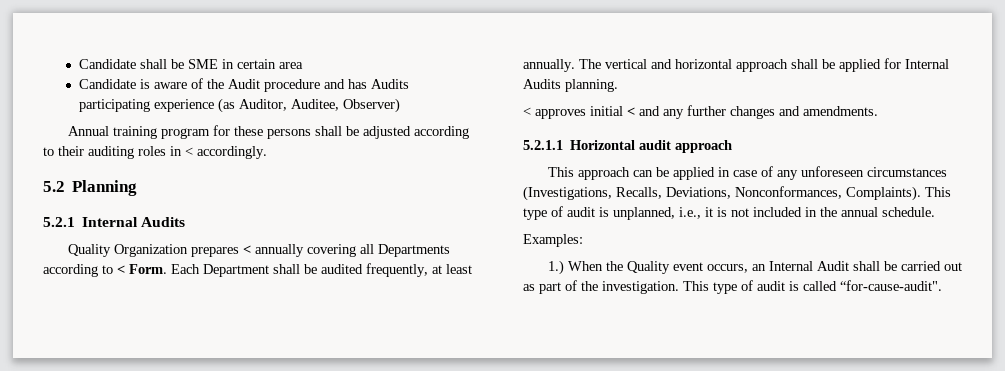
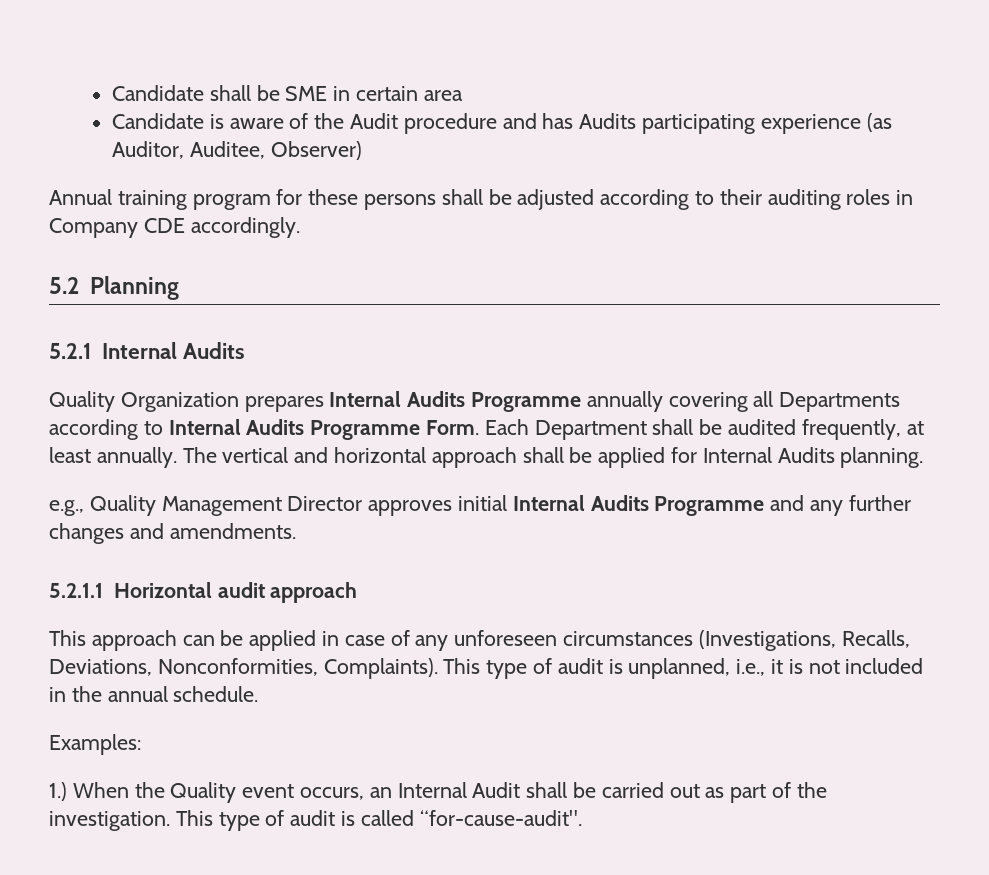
[185,147,193,156] < -> [49,218,185,238] Company CDE
[242,245,251,254] < -> [329,391,582,412] Internal Audits Programme
[117,265,125,274] < -> [168,419,421,440] Internal Audits Programme
[523,106,635,119] < approves initial < -> [49,495,765,516] e.g., Quality Management Director approves initial Internal Audits Programme
[735,186,842,199] Nonconformances, -> [157,658,318,676] Nonconformities,

